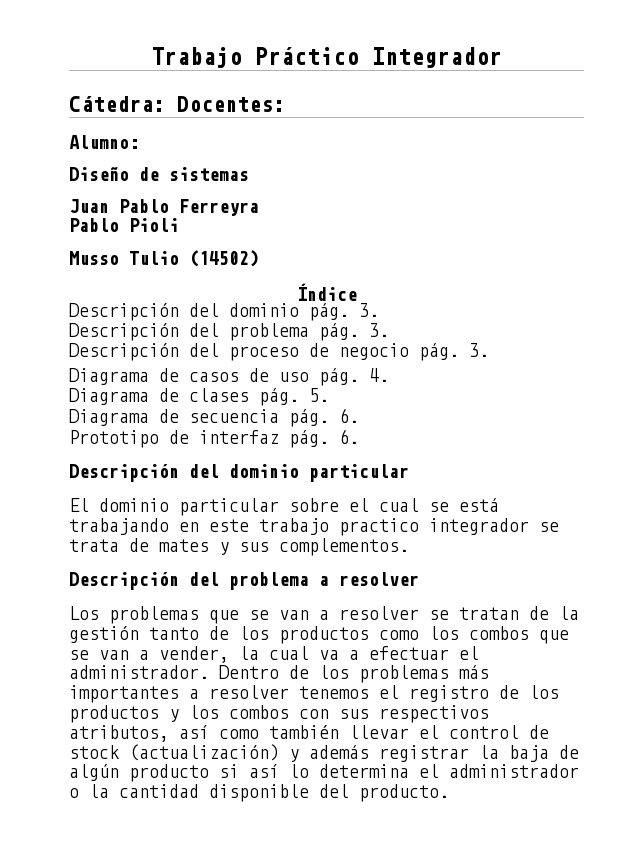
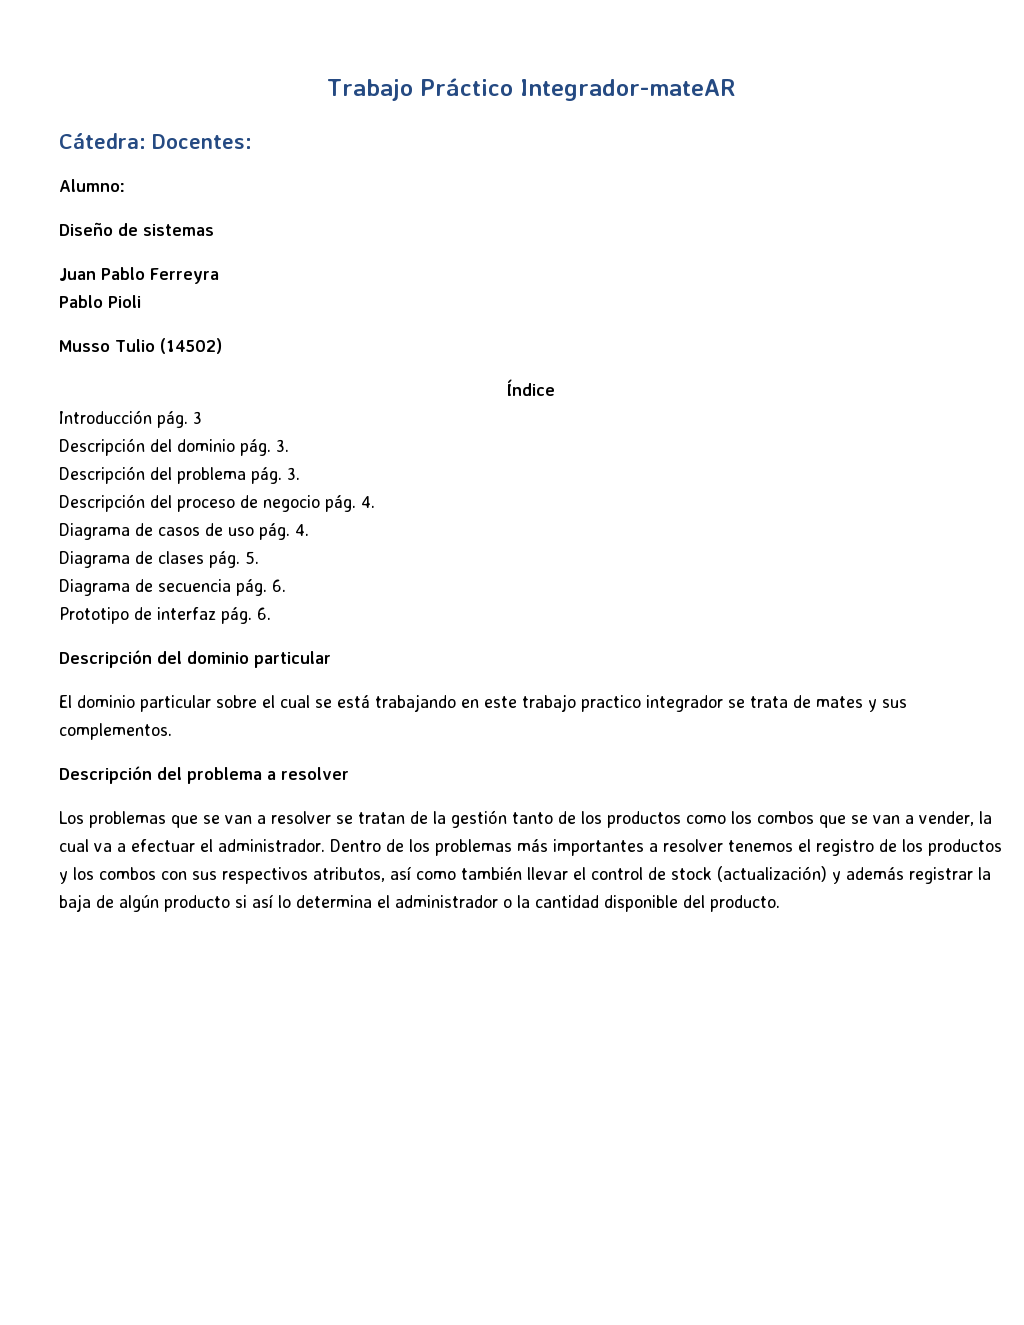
[372,47,502,68] Integrador -> [519,79,736,101] Integrador-mateAR
(357, 292) none -> [59,410,202,428] // Introducción pág. 3
[469,343,489,357] 3. -> [361,496,375,508] 4.

